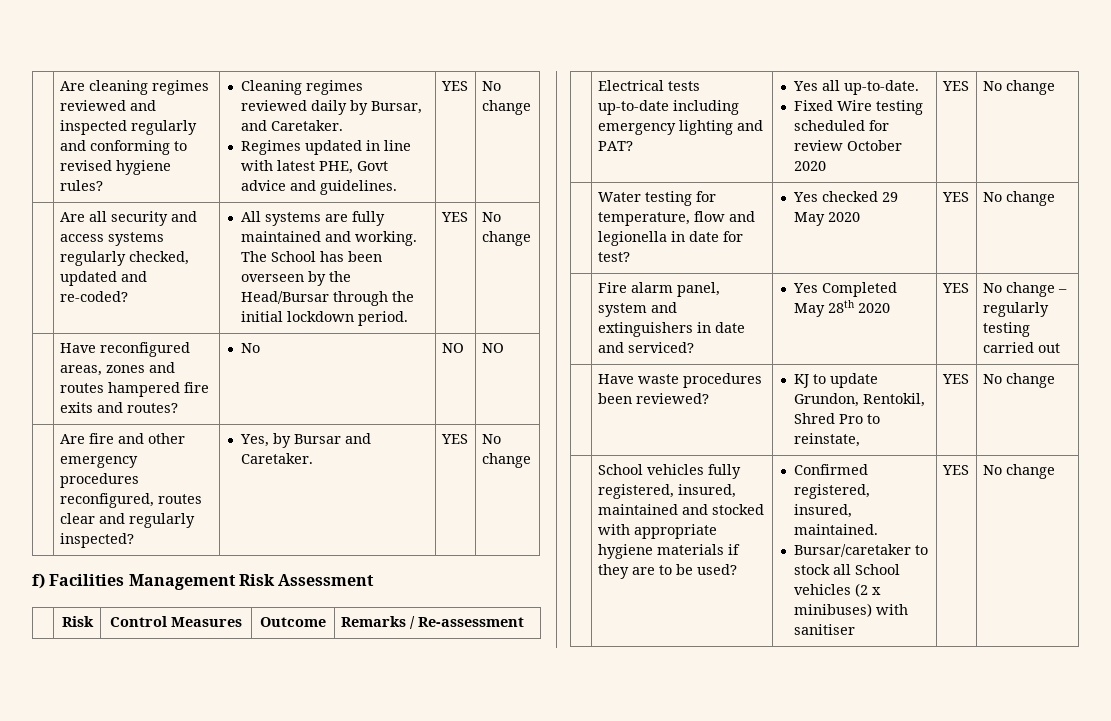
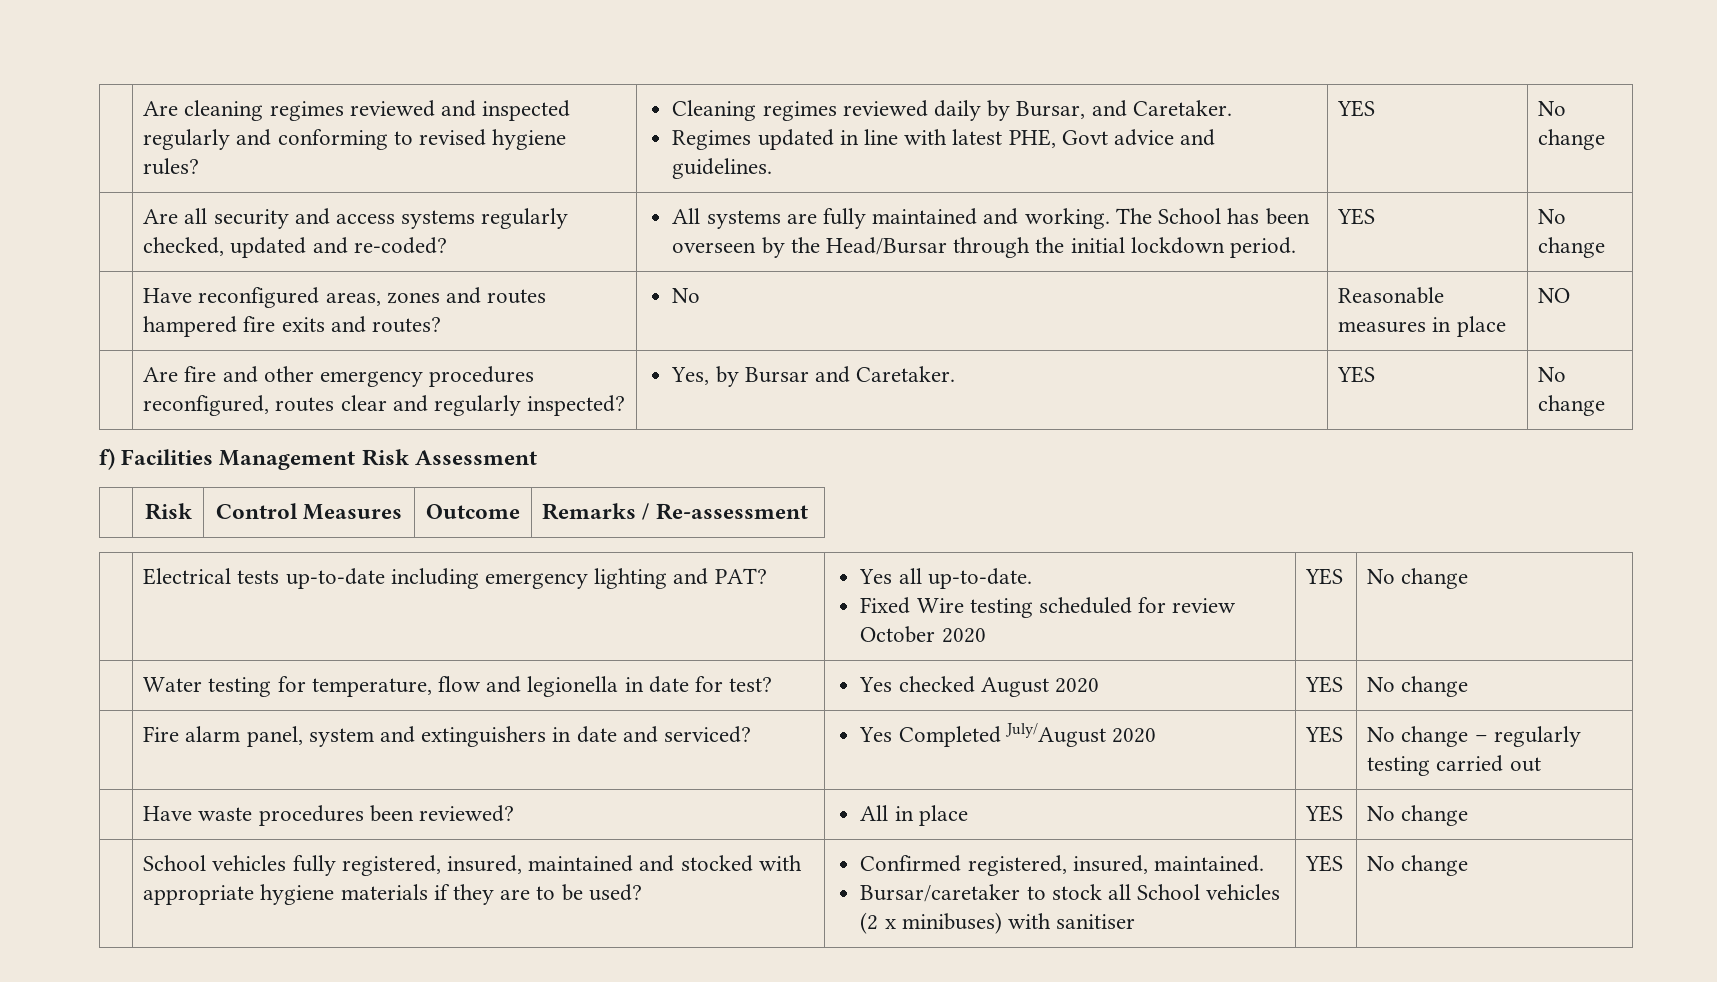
[441,343,464,353] NO -> [1338,287,1445,304] [1338,316,1506,337] Reasonable measures in place
[882,192,899,202] [794,212,826,226] 29 May -> [980,677,1049,697] August
[794,300,856,317] May 28th -> [1004,723,1106,747] July/August
[794,373,879,388] [794,393,926,407] [794,413,881,424] [794,433,861,447] KJ to update Grundon, Rentokil, Shred Pro to reinstate, -> [860,805,968,826] All in place

